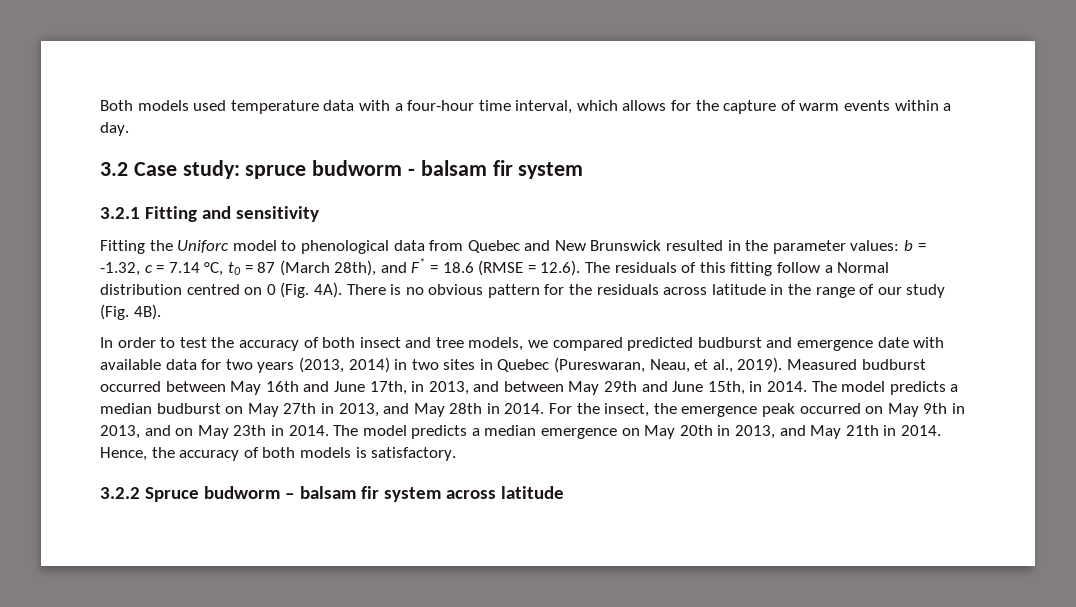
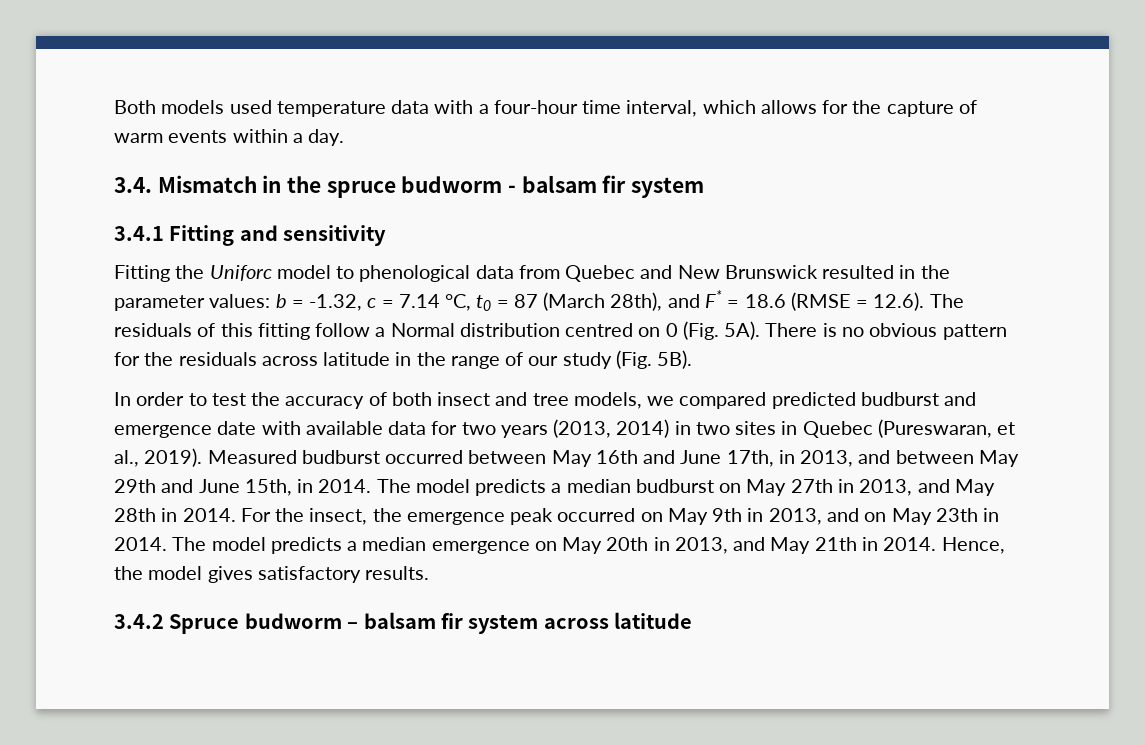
[100,160,240,179] 3.2 Case study: -> [114,175,322,193] 3.4. Mismatch in the
[100,207,140,219] 3.2.1 -> [114,226,164,241] 3.4.1
[313,282,342,298] 4A). -> [724,321,761,340] 5A).
[133,304,161,320] 4B). -> [657,350,693,369] 5B).
[649,359,690,373] Neau, -> (992, 428) none
[179,447,457,461] [100,487,140,499] accuracy of both models is satisfactory. // 3.2.2 -> [148,566,430,583] [114,614,164,629] model gives satisfactory results. // 3.4.2

